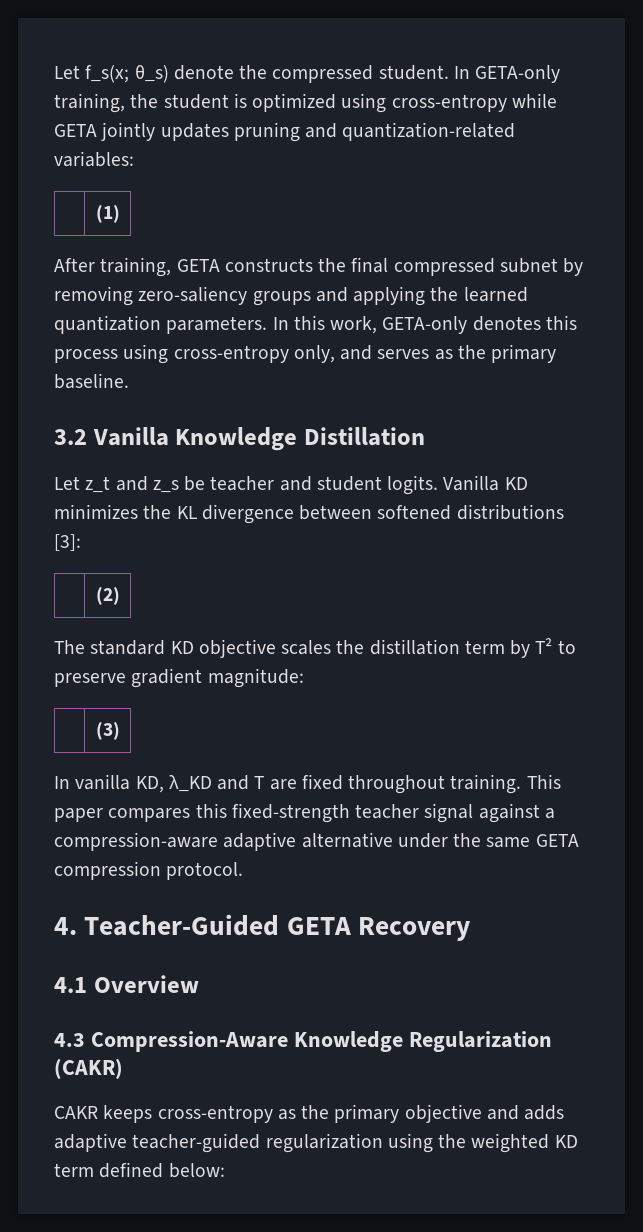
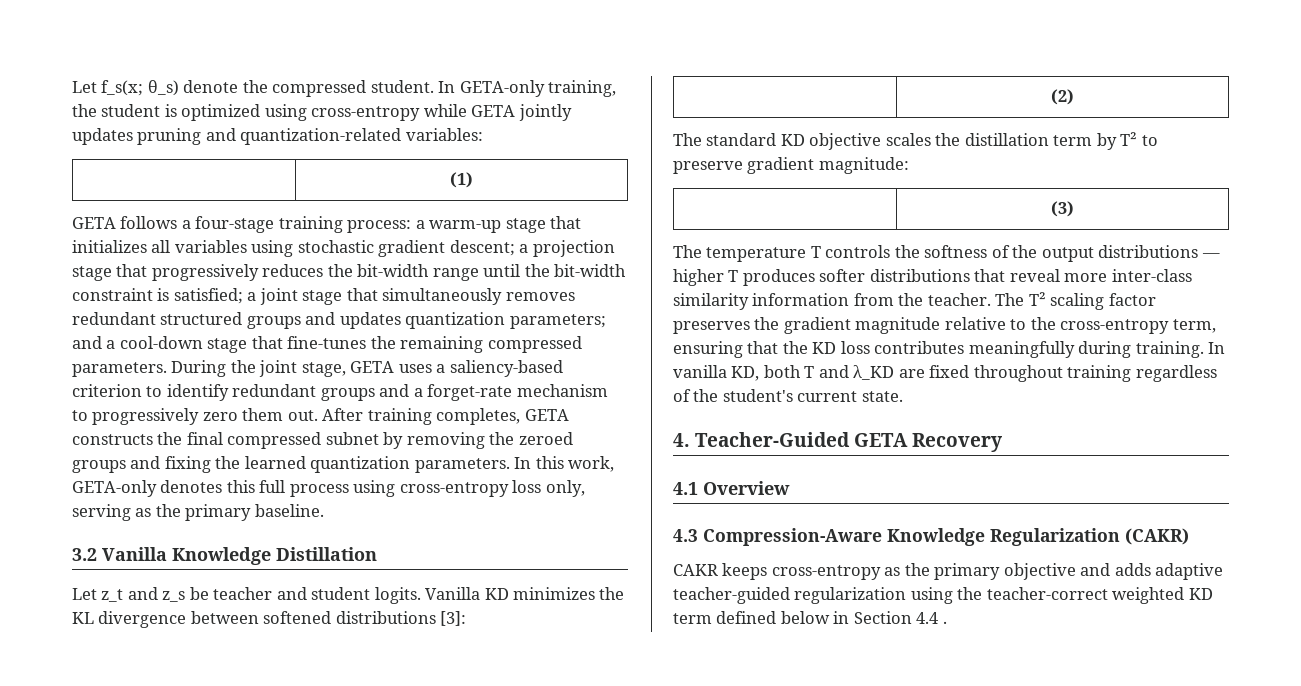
[54,257,172,277] After training, -> [72,216,582,233] [72,240,615,257] [72,264,627,281] [72,288,575,305] [72,312,606,329] [72,336,582,353] [72,360,563,377] [72,384,608,401] [72,408,521,425] GETA follows a four-stage training process: a warm-up stage that initializes all variables using stochastic gradient descent; a projection stage that progressively reduces the bit-width range until the bit-width constraint is satisfied; a joint stage that simultaneously removes redundant structured groups and updates quantization parameters; and a cool-down stage that fine-tunes the remaining compressed parameters. During the joint stage, GETA uses a saliency-based criterion to identify redundant groups and a forget-rate mechanism to progressively zero them out. After training completes,
[138,286,426,306] zero-saliency groups and applying -> [489,432,573,445] [72,456,211,473] the zeroed groups and fixing
(577, 322) none -> [259,480,286,493] full
[293,345,430,363] only, and serves -> [512,480,585,497] [72,504,131,521] loss only, serving
[54,774,561,794] [54,803,555,823] [54,832,579,851] [54,861,244,880] In vanilla KD, λ_KD and T are fixed throughout training. This paper compares this fixed-strength teacher signal against a compression-aware adaptive alternative under the same GETA compression protocol. -> [673,245,1220,262] [673,269,1192,286] [673,292,1156,310] [673,317,1216,334] [673,341,1226,358] [673,365,1217,382] [673,389,903,402] The temperature T controls the softness of the output distributions — higher T produces softer distributions that reveal more inter-class similarity information from the teacher. The T² scaling factor preserves the gradient magnitude relative to the cross-entropy term, ensuring that the KD loss contributes meaningfully during training. In vanilla KD, both T and λ_KD are fixed throughout training regardless of the student's current state.
(467, 1141) none -> [986,587,1108,600] teacher-correct
[168,1163,225,1178] below: -> [780,611,947,624] below in Section 4.4 .

